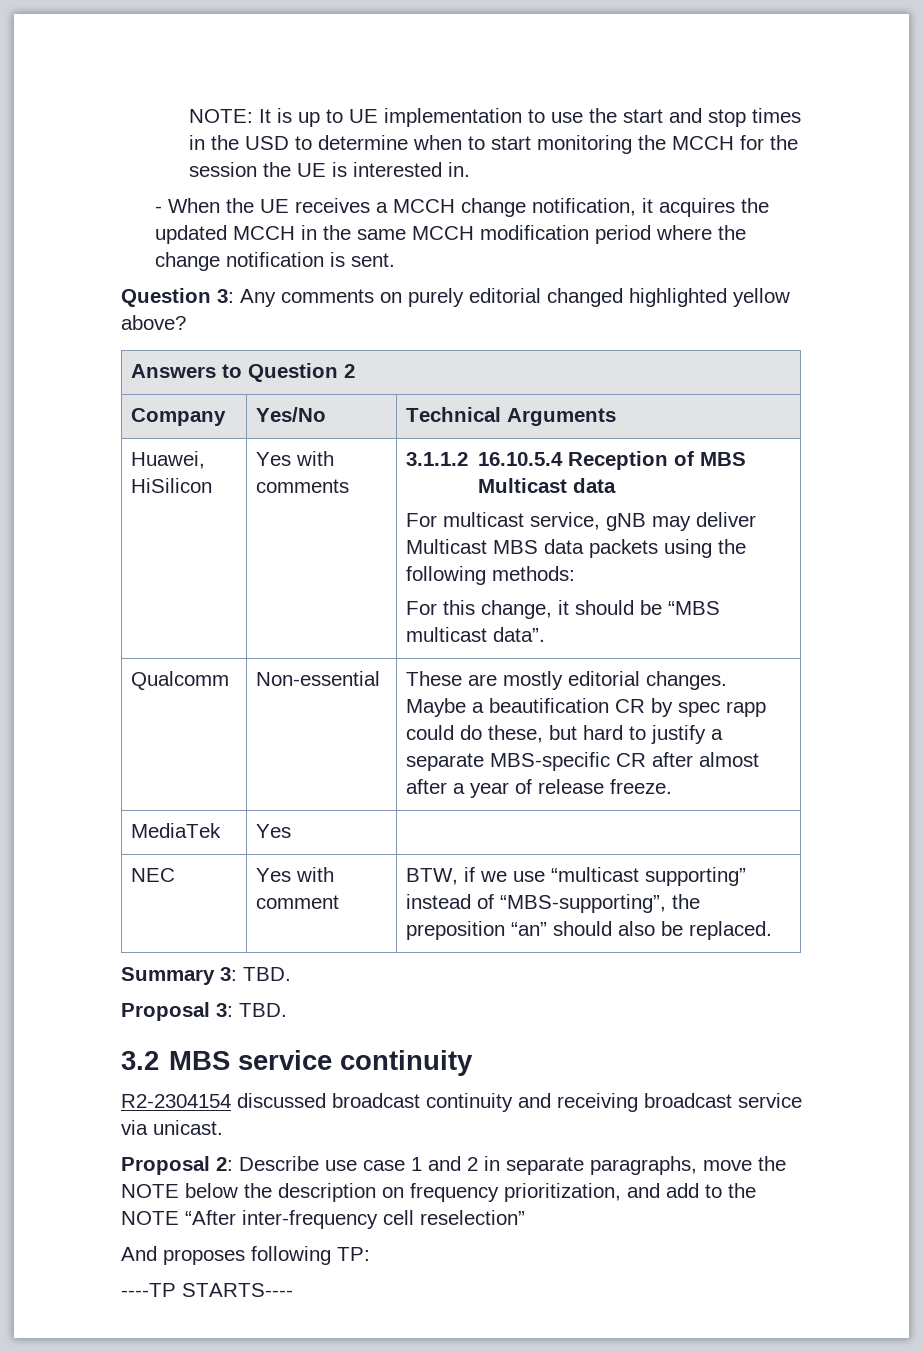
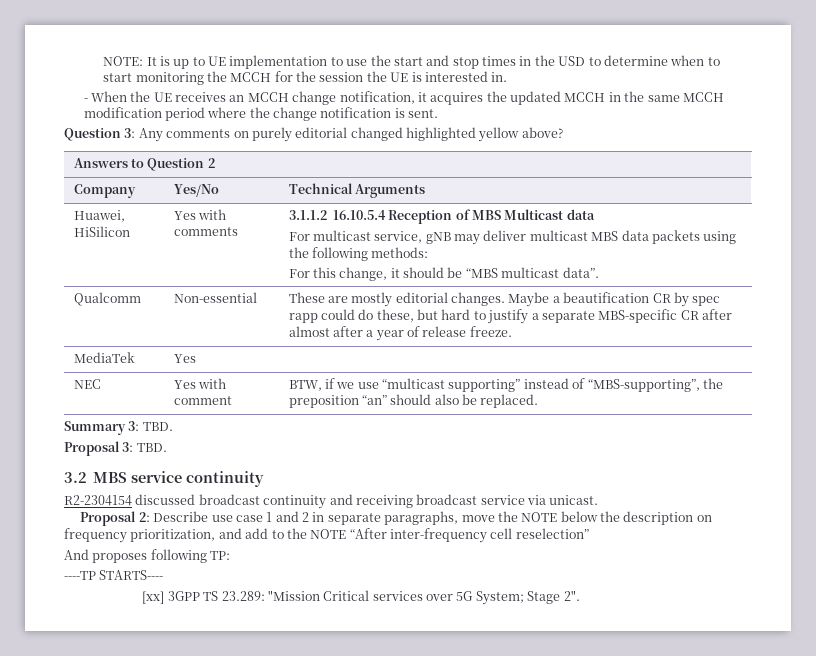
[376,202,389,213] a -> [229,95,245,102] an
[405,539,487,554] Multicast -> [529,230,588,241] multicast
(293, 1290) none -> [142,590,580,605] // [xx] 3GPP TS 23.289: "Mission Critical services over 5G System; Stage 2".

